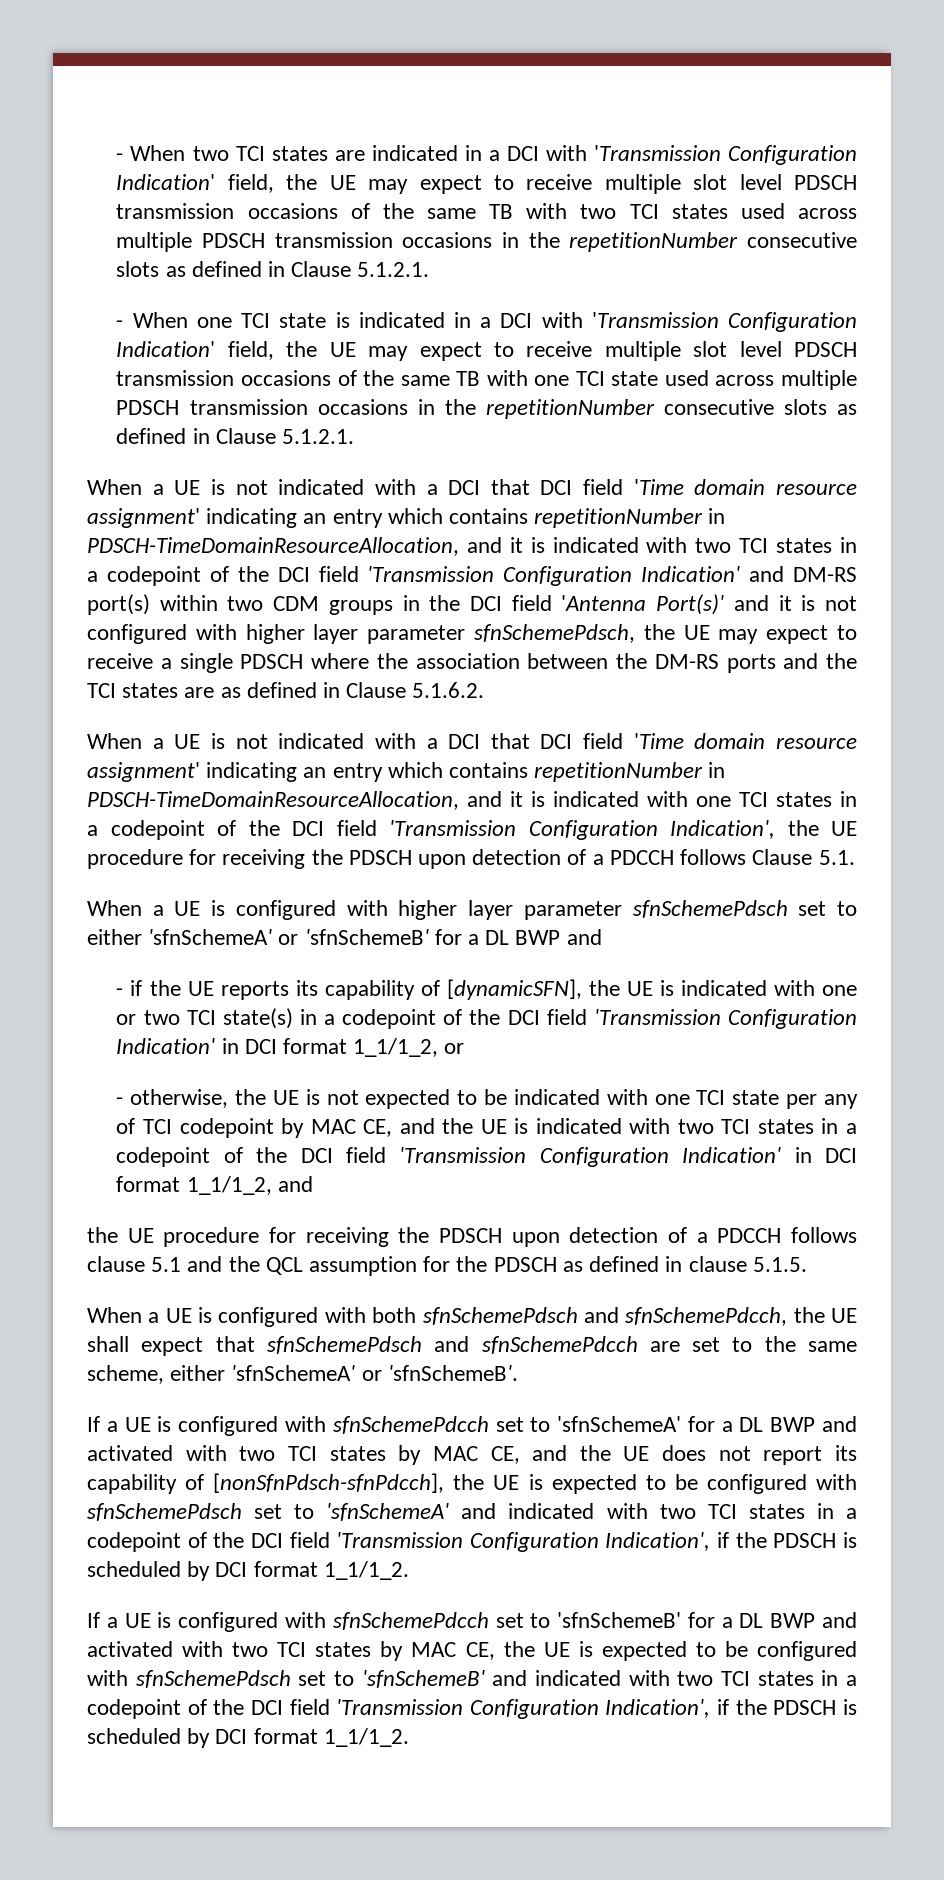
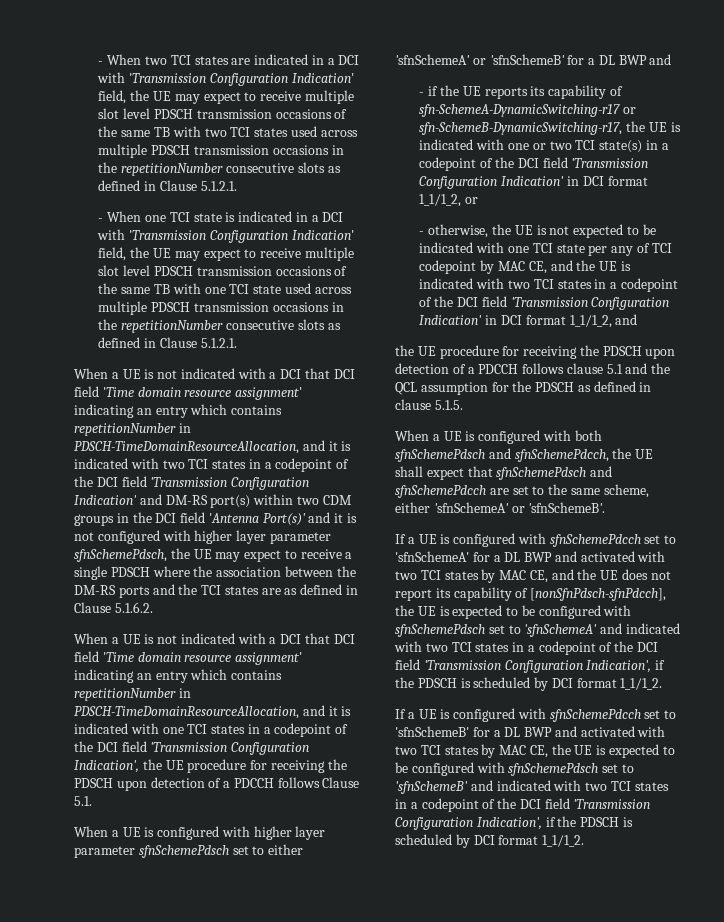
[446,979,582,1000] [dynamicSFN], -> [419,104,637,117] [419,122,623,135] sfn-SchemeA-DynamicSwitching-r17 or sfn-SchemeB-DynamicSwitching-r17,

